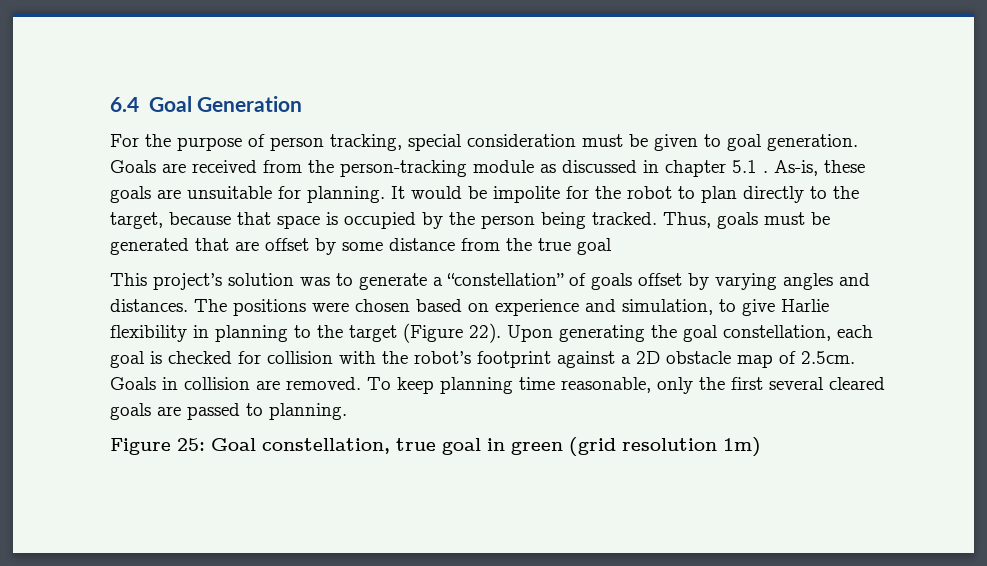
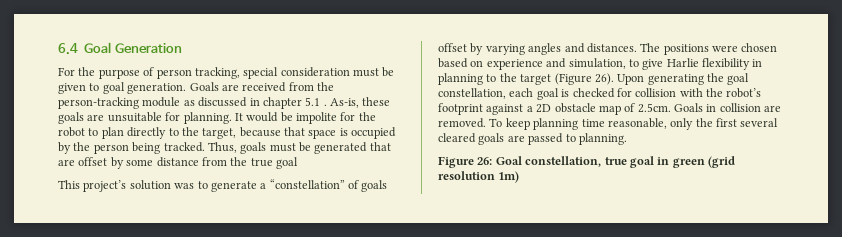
[469,323,501,343] 22). -> [594,73,614,85] 26).
[177,438,205,451] 25: -> [477,157,493,165] 26:

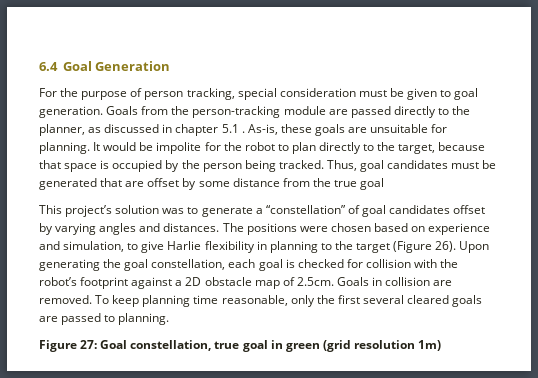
[221,82,287,92] are received -> (139, 110) none
(181, 102) none -> [328,106,471,118] [39,124,85,136] are passed directly to the planner,
[240,142,267,154] goals -> [360,160,449,172] goal candidates
[361,180,388,192] goals -> [361,205,451,217] goal candidates
[477,157,493,165] 26: -> [80,340,98,349] 27:

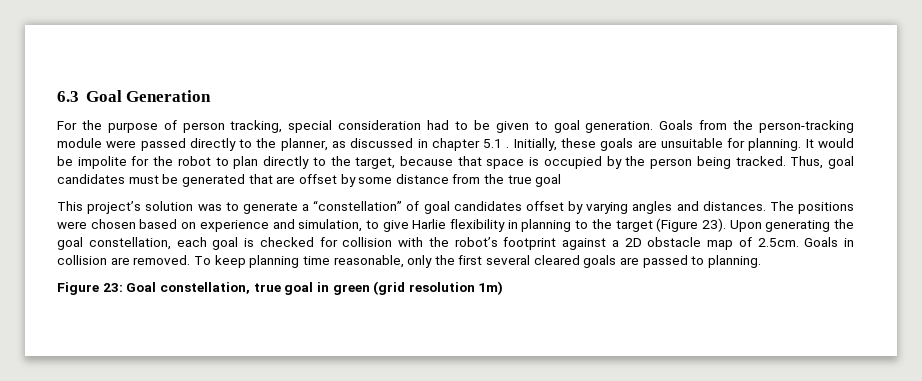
[39,62,58,71] 6.4 -> [57,91,79,102] 6.3
[358,90,387,97] must -> [427,120,469,130] had to
[328,109,348,115] are -> [106,140,137,148] were
[247,124,278,135] As-is, -> [513,138,557,151] Initially,
[435,241,457,252] 26). -> [701,218,726,232] 23).
[80,340,98,349] 27: -> [102,283,123,292] 23:

